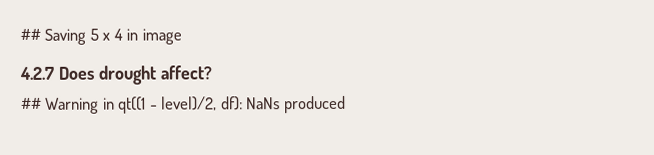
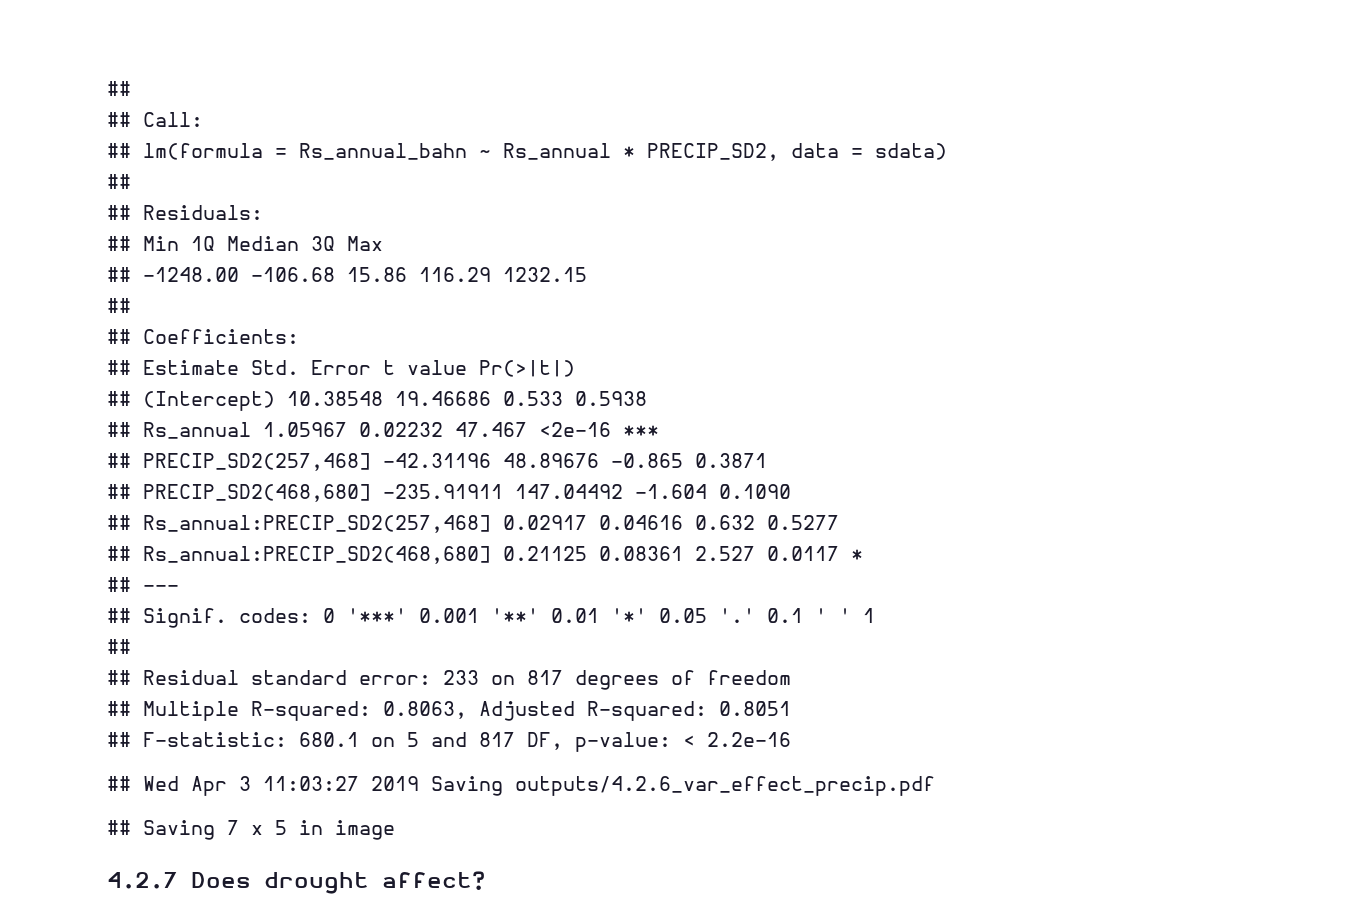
[20,28,123,45] ## Saving 5 x 4 -> [107,81,131,96] [107,112,203,127] [107,143,947,161] [107,174,131,189] [107,205,263,220] [107,236,383,251] [107,267,587,282] [107,298,131,313] [107,329,299,344] [107,360,575,377] [107,391,647,411] [107,422,659,439] [107,453,767,471] [107,484,791,502] [107,515,839,533] [107,546,863,564] [107,577,179,592] [107,608,875,628] [107,639,131,654] [107,670,791,690] [107,701,791,721] [107,732,791,752] [107,776,935,796] [107,820,287,840] ## // ## Call: // ## lm(formula = Rs_annual_bahn ~ Rs_annual * PRECIP_SD2, data = sdata) // ## // ## Residuals: // ## Min 1Q Median 3Q Max // ## -1248.00 -106.68 15.86 116.29 1232.15 // ## // ## Coefficients: // ## Estimate Std. Error t value Pr(>|t|) // ## (Intercept) 10.38548 19.46686 0.533 0.5938 // ## Rs_annual 1.05967 0.02232 47.467 <2e-16 *** // ## PRECIP_SD2(257,468] -42.31196 48.89676 -0.865 0.3871 // ## PRECIP_SD2(468,680] -235.91911 147.04492 -1.604 0.1090 // ## Rs_annual:PRECIP_SD2(257,468] 0.02917 0.04616 0.632 0.5277 // ## Rs_annual:PRECIP_SD2(468,680] 0.21125 0.08361 2.527 0.0117 * // ## --- // ## Signif. codes: 0 '***' 0.001 '**' 0.01 '*' 0.05 '.' 0.1 ' ' 1 // ## // ## Residual standard error: 233 on 817 degrees of freedom // ## Multiple R-squared: 0.8063, Adjusted R-squared: 0.8051 // ## F-statistic: 680.1 on 5 and 817 DF, p-value: < 2.2e-16 // ## Wed Apr 3 11:03:27 2019 Saving outputs/4.2.6_var_effect_precip.pdf // ## Saving 7 x 5
[21,95,346,114] // ## Warning in qt((1 - level)/2, df): NaNs produced -> (485, 880) none

